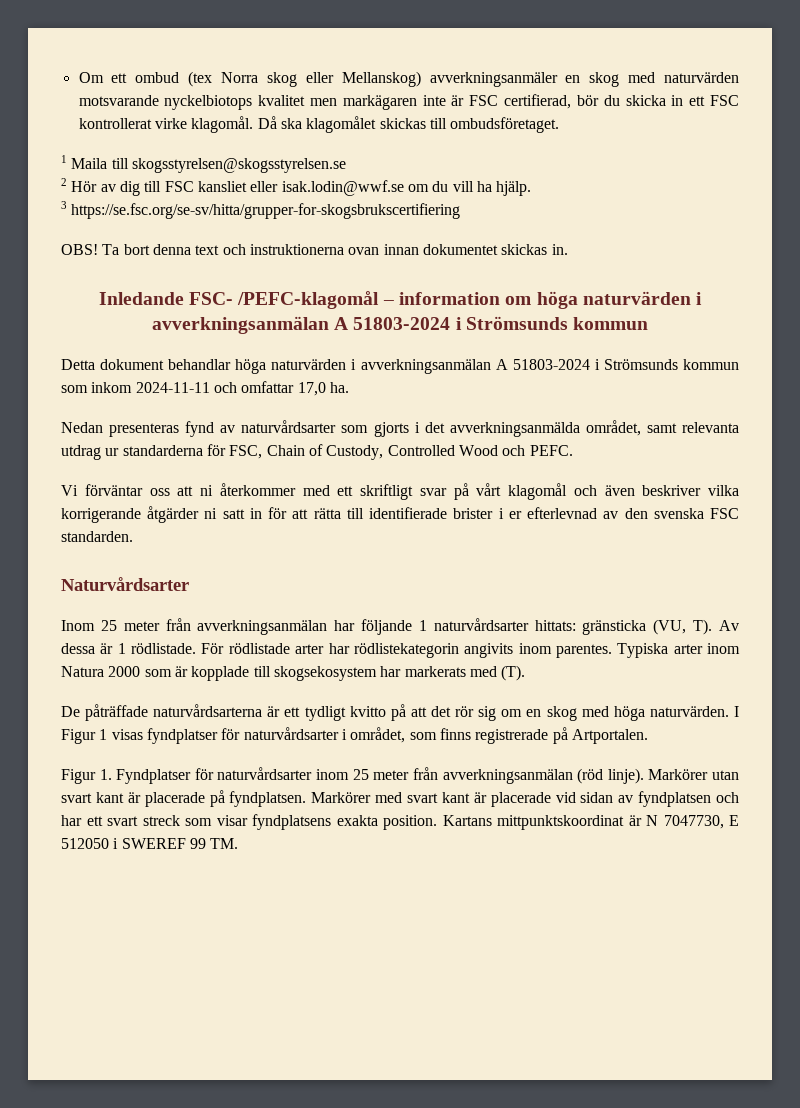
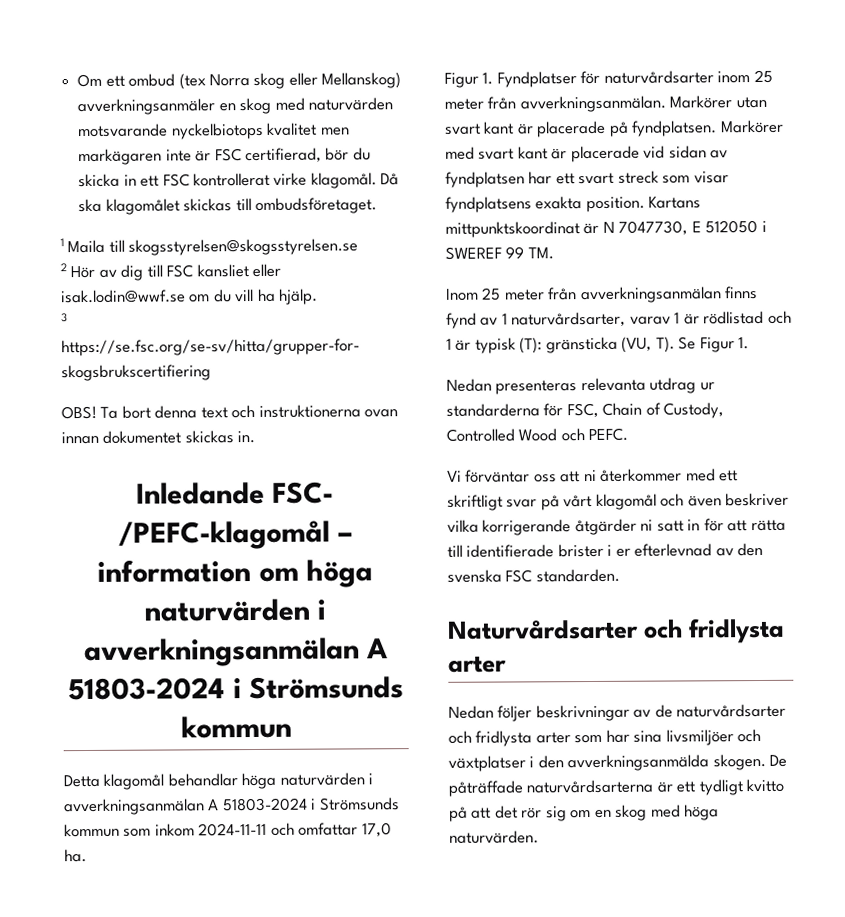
[100,359,165,370] dokument -> [103,773,165,790] klagomål
[61,420,677,437] Nedan presenteras fynd av naturvårdsarter som gjorts i det avverkningsanmälda området, samt -> [444,69,773,88] [444,95,767,113] [445,119,784,138] [445,145,729,163] [445,170,729,188] [445,196,702,213] [445,220,767,238] [445,246,554,260] [445,286,759,304] [446,310,792,329] [446,336,750,354] [446,378,578,395] Figur 1. Fyndplatser för naturvårdsarter inom 25 meter från avverkningsanmälan. Markörer utan svart kant är placerade på fyndplatsen. Markörer med svart kant är placerade vid sidan av fyndplatsen har ett svart streck som visar fyndplatsens exakta position. Kartans mittpunktskoordinat är N 7047730, E 512050 i SWEREF 99 TM. // Inom 25 meter från avverkningsanmälan finns fynd av 1 naturvårdsarter, varav 1 är rödlistad och 1 är typisk (T): gränsticka (VU, T). Se Figur 1. // Nedan presenteras
[61,618,739,635] [61,643,740,658] [61,665,526,681] // Inom 25 meter från avverkningsanmälan har följande 1 naturvårdsarter hittats: gränsticka (VU, T). Av dessa är 1 rödlistade. För rödlistade arter har rödlistekategorin angivits inom parentes. Typiska arter inom Natura 2000 som är kopplade till skogsekosystem har markerats med (T). // -> [643,617,786,644] [448,655,507,673] [448,703,787,722] [448,728,762,747] [448,753,766,772] och fridlysta arter // Nedan följer beskrivningar av de naturvårdsarter och fridlysta arter som har sina livsmiljöer och växtplatser i den avverkningsanmälda skogen.
[733,706,739,717] [61,727,648,744] [61,767,740,784] [61,790,739,807] [61,814,739,830] [61,838,239,849] I Figur 1 visas fyndplatser för naturvårdsarter i området, som finns registrerade på Artportalen. // Figur 1. Fyndplatser för naturvårdsarter inom 25 meter från avverkningsanmälan (röd linje). Markörer utan svart kant är placerade på fyndplatsen. Markörer med svart kant är placerade vid sidan av fyndplatsen och har ett svart streck som visar fyndplatsens exakta position. Kartans mittpunktskoordinat är N 7047730, E 512050 i SWEREF 99 TM. -> (539, 837) none

